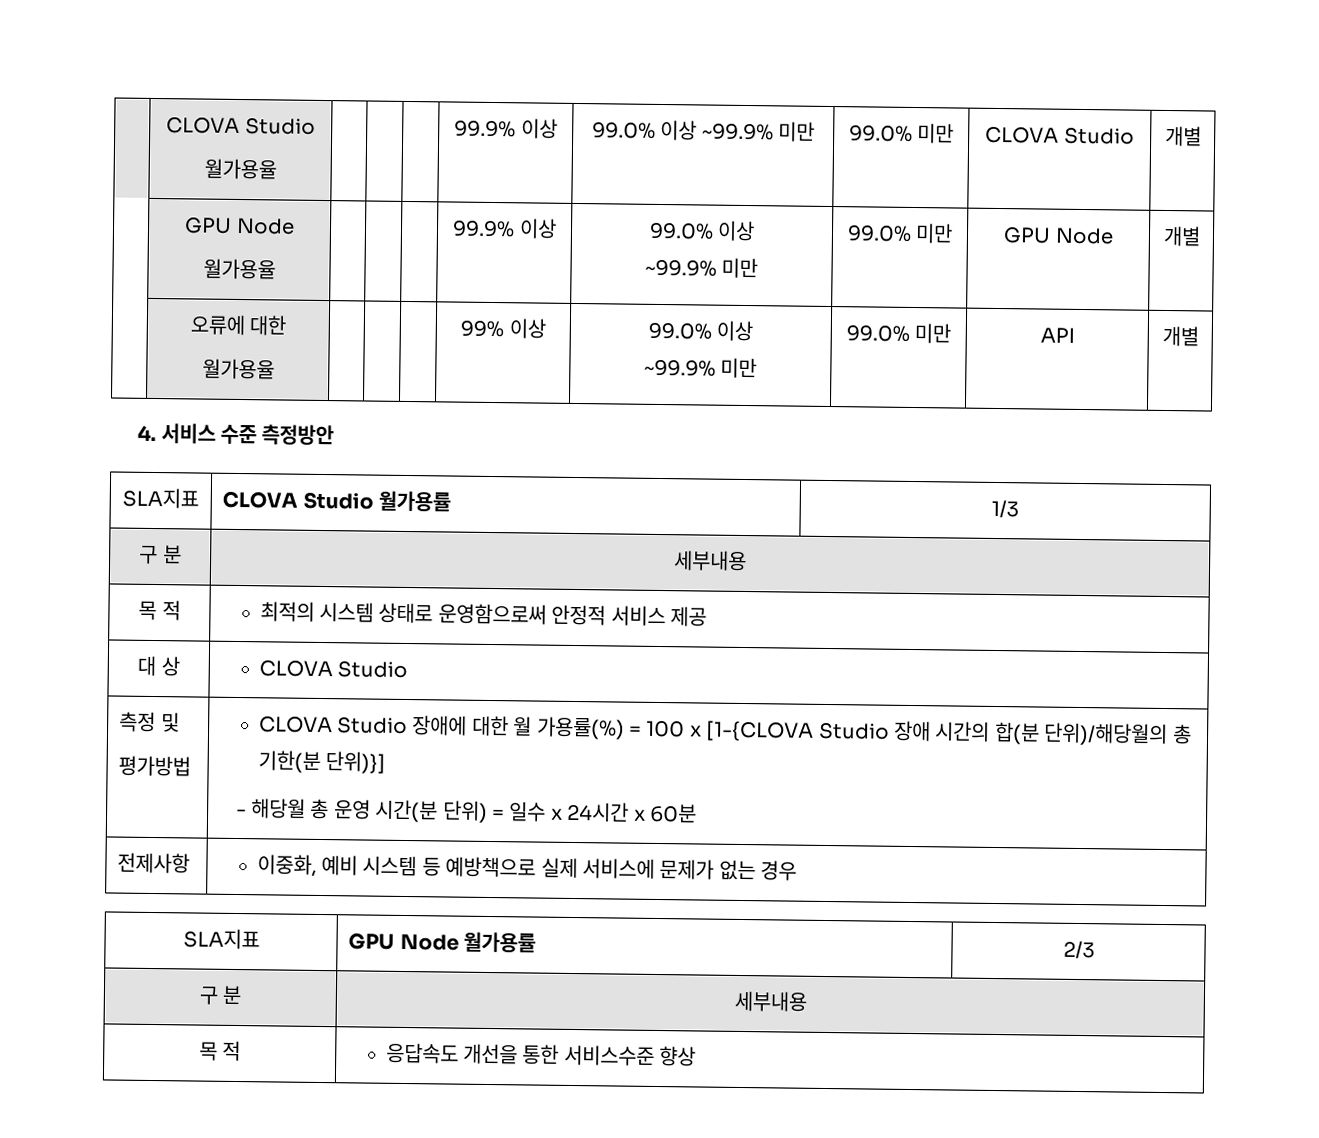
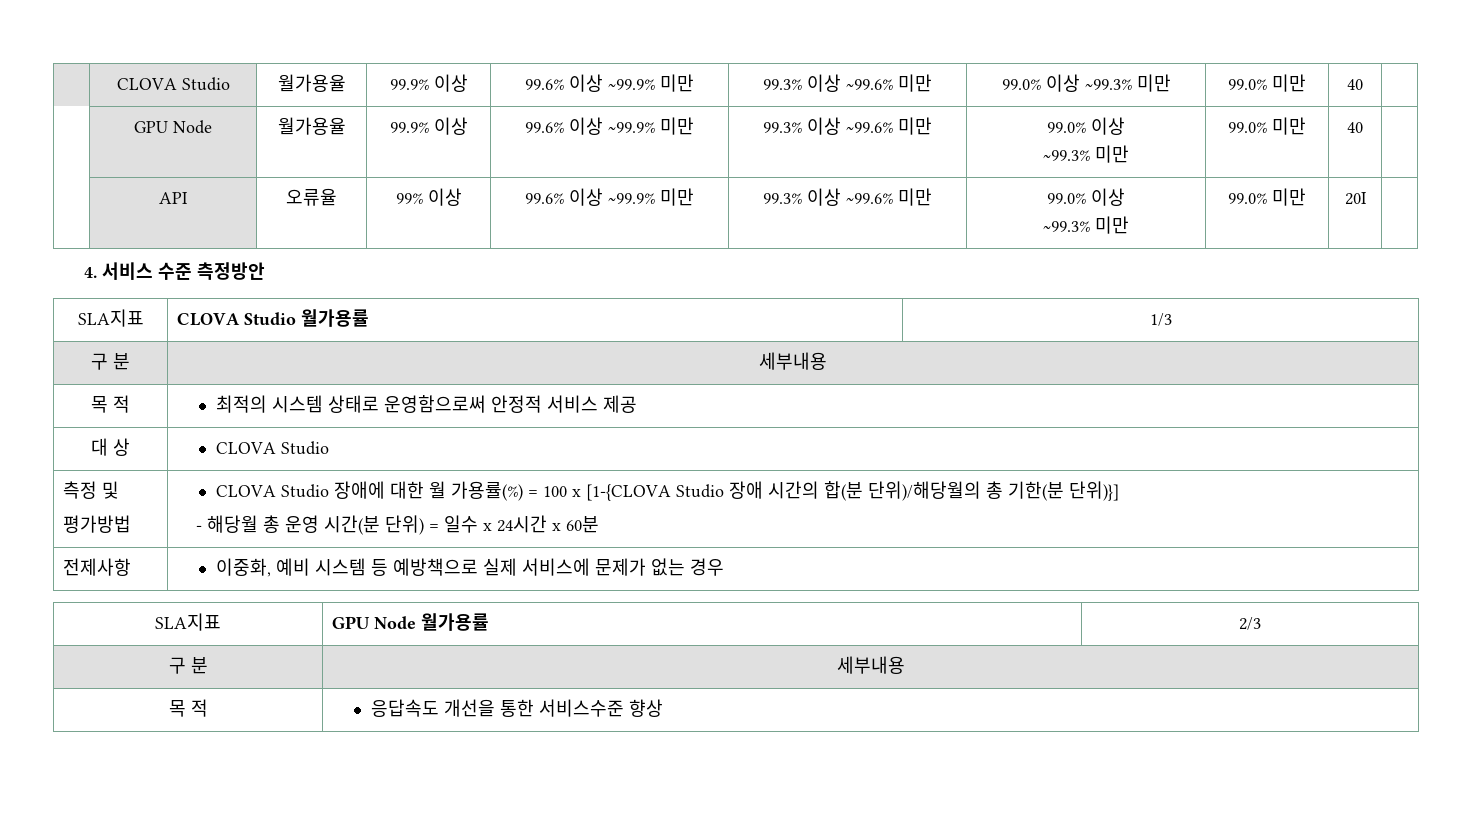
[166,117,316,135] [203,158,277,180] [454,118,558,139] [591,119,816,142] [848,123,955,144] [985,126,1135,145] [1164,125,1202,147] [184,217,295,235] [202,258,276,280] [452,218,557,239] [648,220,756,242] [644,257,759,279] [846,223,954,244] [1003,227,1114,245] [1162,225,1201,247] [189,314,287,336] [201,358,275,380] [460,318,546,339] [647,320,754,342] [643,357,758,379] [845,323,952,344] [1039,327,1075,343] [1161,325,1199,347] | CLOVA Studio // 월가용율 | | | | 99.9% 이상 | 99.0% 이상 ~99.9% 미만 | 99.0% 미만 | CLOVA Studio | 개별 // | GPU Node // 월가용율 | | | | 99.9% 이상 | 99.0% 이상 // ~99.9% 미만 | 99.0% 미만 | GPU Node | 개별 // | 오류에 대한 // 월가용율 | | | | 99% 이상 | 99.0% 이상 // ~99.9% 미만 | 99.0% 미만 | API | 개별 -> [116,77,230,91] [277,74,346,92] [389,74,468,92] [525,74,695,92] [763,74,933,92] [1001,74,1171,92] [1228,74,1306,92] [1347,79,1363,90] [134,120,212,134] [277,117,346,135] [389,117,468,135] [525,117,695,135] [763,117,933,135] [1047,117,1125,135] [1043,145,1129,163] [1228,117,1306,135] [1347,122,1363,133] [159,192,188,204] [286,188,337,206] [395,188,462,206] [525,188,695,206] [763,188,933,206] [1047,188,1125,206] [1043,216,1129,234] [1228,188,1306,206] [1344,192,1367,205] | CLOVA Studio | 월가용율 | 99.9% 이상 | 99.6% 이상 ~99.9% 미만 | 99.3% 이상 ~99.6% 미만 | 99.0% 이상 ~99.3% 미만 | 99.0% 미만 | 40 | // | GPU Node | 월가용율 | 99.9% 이상 | 99.6% 이상 ~99.9% 미만 | 99.3% 이상 ~99.6% 미만 | 99.0% 이상 // ~99.3% 미만 | 99.0% 미만 | 40 | // | API | 오류율 | 99% 이상 | 99.6% 이상 ~99.9% 미만 | 99.3% 이상 ~99.6% 미만 | 99.0% 이상 // ~99.3% 미만 | 99.0% 미만 | 20I |

